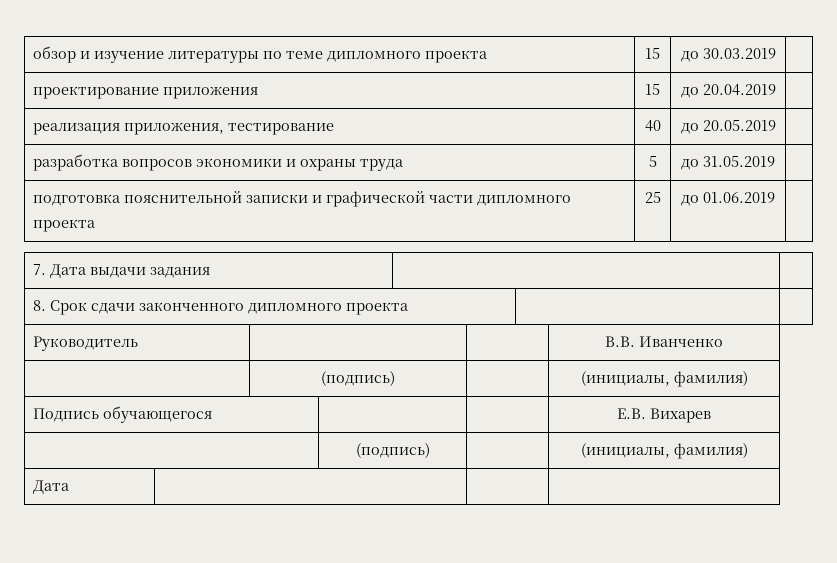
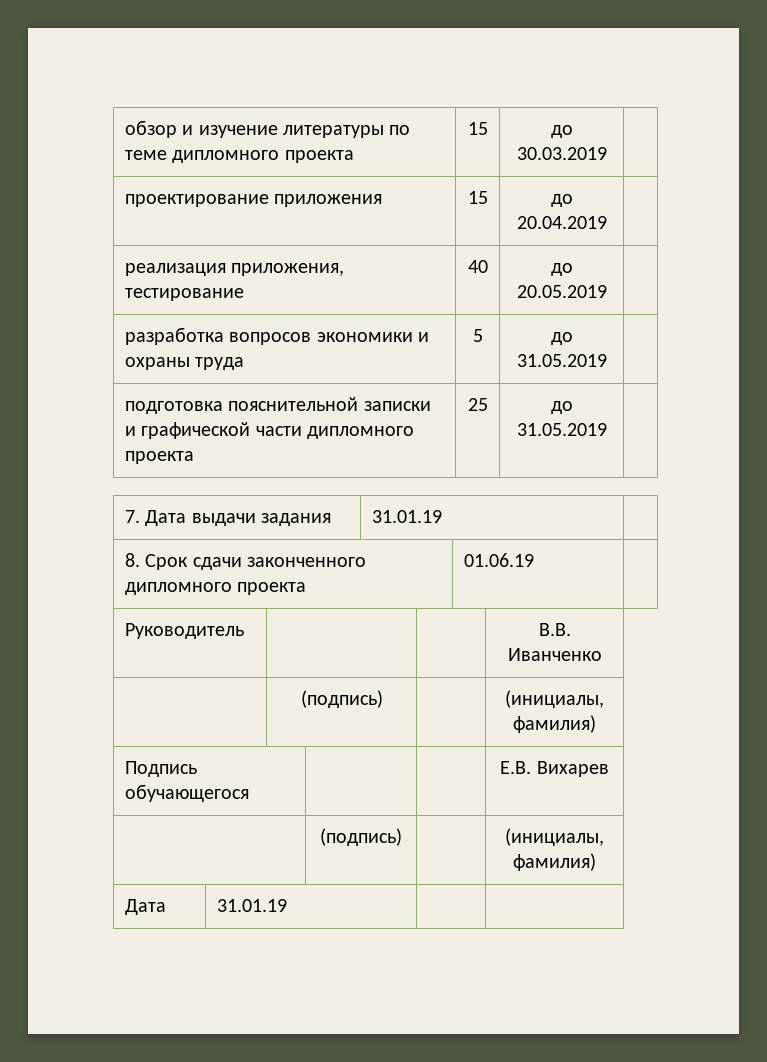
[703,192,775,203] 01.06.2019 -> [516,423,607,436] 31.05.2019
(211, 272) none -> [371,510,442,523] 31.01.19
(409, 308) none -> [463,553,534,567] 01.06.19
(70, 487) none -> [216,899,287,912] 31.01.19

